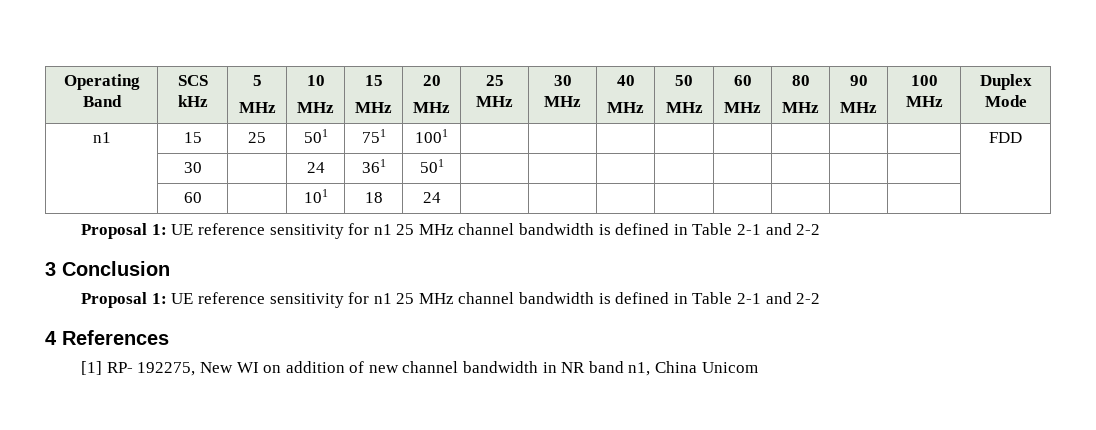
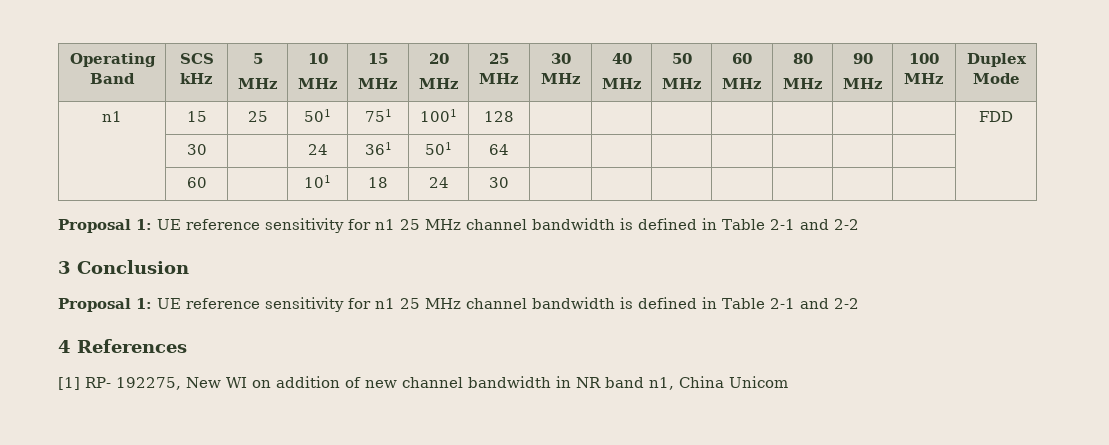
(448, 136) none -> [484,111,514,122] 128
(444, 166) none -> [489,144,509,155] 64
(441, 197) none -> [489,177,509,188] 30

